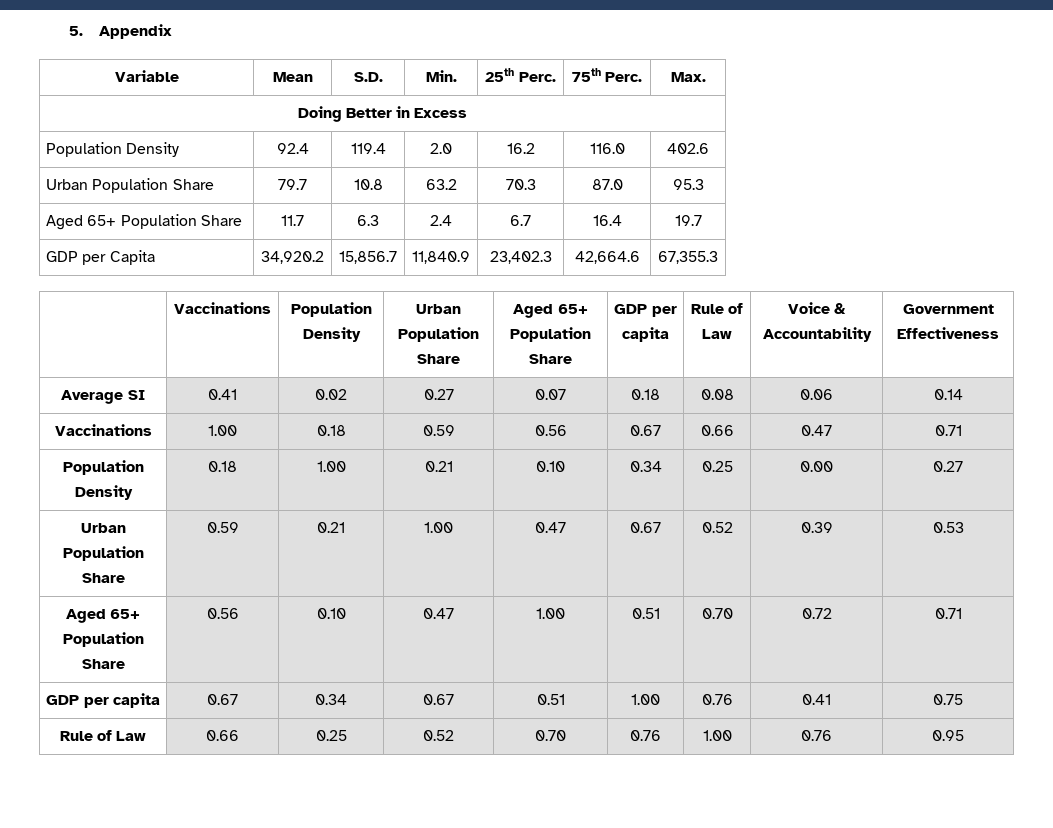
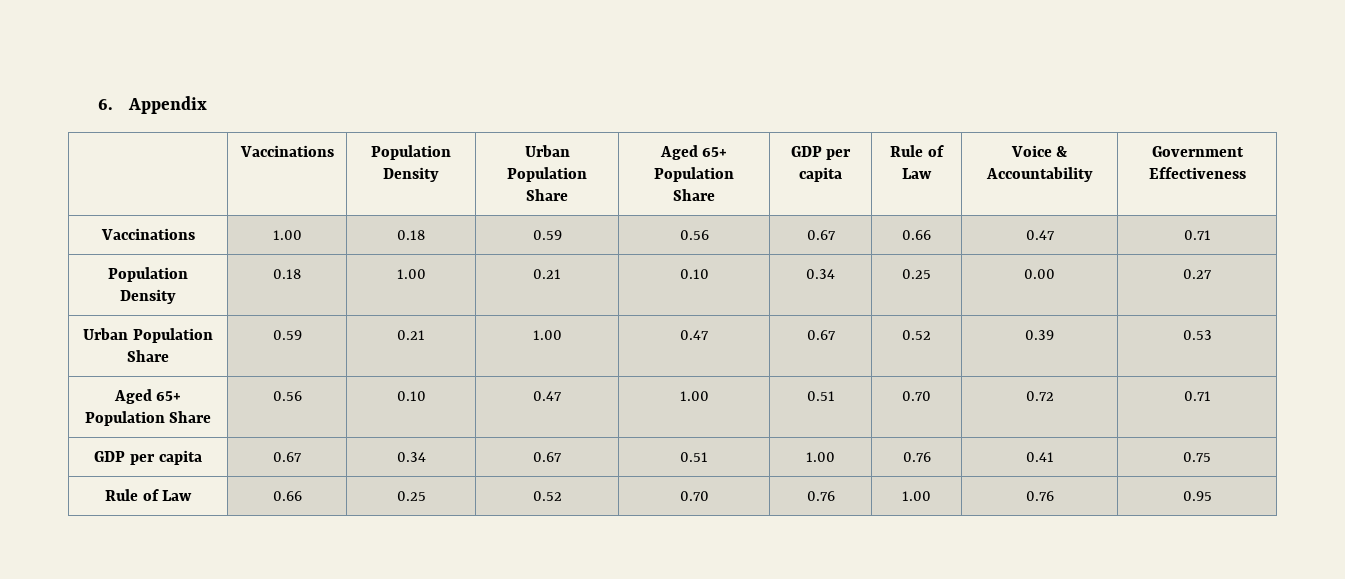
[69,26,84,36] 5. -> [98,99,114,110] 6.
[114,70,179,82] [272,72,313,82] [353,72,383,82] [425,70,457,82] [485,68,556,82] [571,68,643,82] [670,72,706,82] [297,106,468,122] [45,142,180,157] [276,143,309,154] [350,143,386,154] [430,143,452,154] [506,143,535,154] [589,143,625,154] [667,143,709,154] [45,178,214,193] [278,179,307,190] [353,179,383,190] [425,179,457,190] [505,179,536,190] [591,179,623,190] [672,179,704,190] [45,214,242,230] [281,215,304,226] [357,215,379,226] [430,215,452,226] [510,215,531,226] [592,215,622,226] [674,215,702,226] [45,250,155,265] [261,251,324,264] [339,251,397,264] [412,251,470,264] [489,251,552,264] [574,251,640,264] [658,251,718,264] // Variable | Mean | S.D. | Min. | 25th Perc. | 75th Perc. | Max. // Doing Better in Excess // Population Density | 92.4 | 119.4 | 2.0 | 16.2 | 116.0 | 402.6 // Urban Population Share | 79.7 | 10.8 | 63.2 | 70.3 | 87.0 | 95.3 // Aged 65+ Population Share | 11.7 | 6.3 | 2.4 | 6.7 | 16.4 | 19.7 // GDP per Capita | 34,920.2 | 15,856.7 | 11,840.9 | 23,402.3 | 42,664.6 | 67,355.3 -> (207, 105) none
[61,390,145,404] [208,389,237,400] [315,389,347,400] [423,389,454,400] [535,389,566,400] [631,389,660,400] [700,389,734,400] [800,389,833,400] [933,389,963,400] // Average SI | 0.41 | 0.02 | 0.27 | 0.07 | 0.18 | 0.08 | 0.06 | 0.14 -> (1246, 173) none

